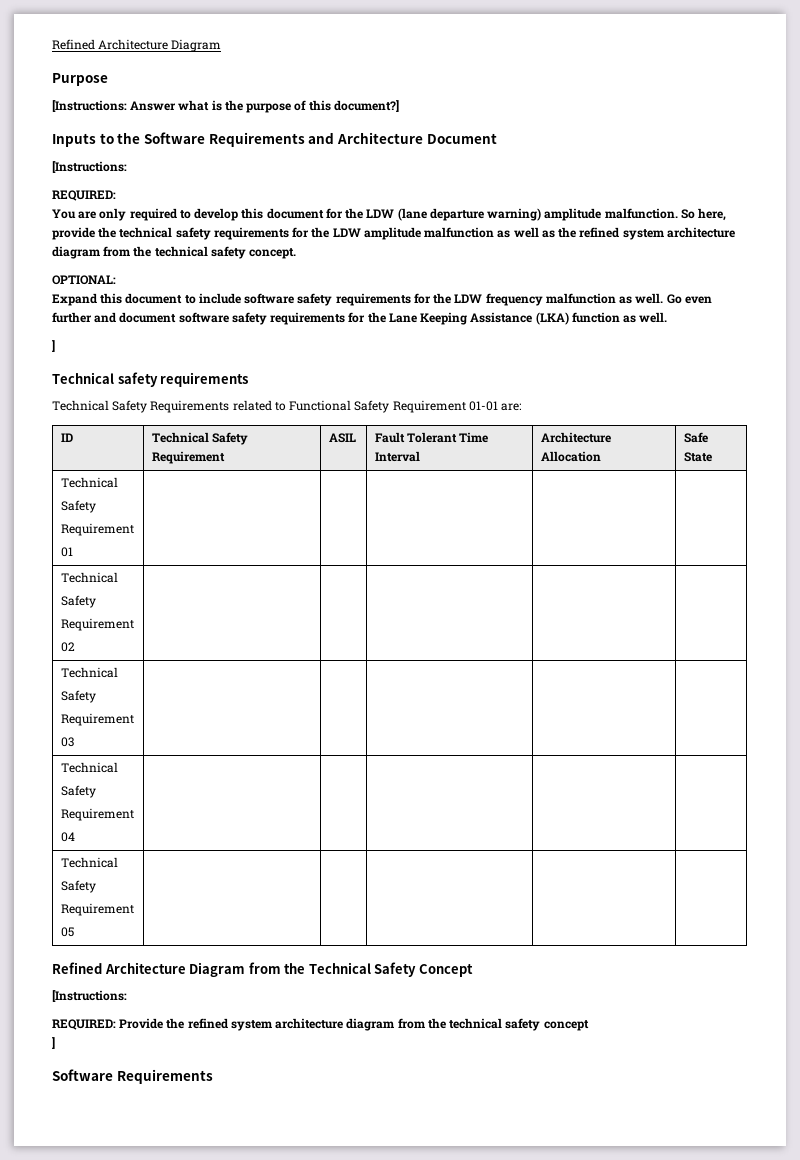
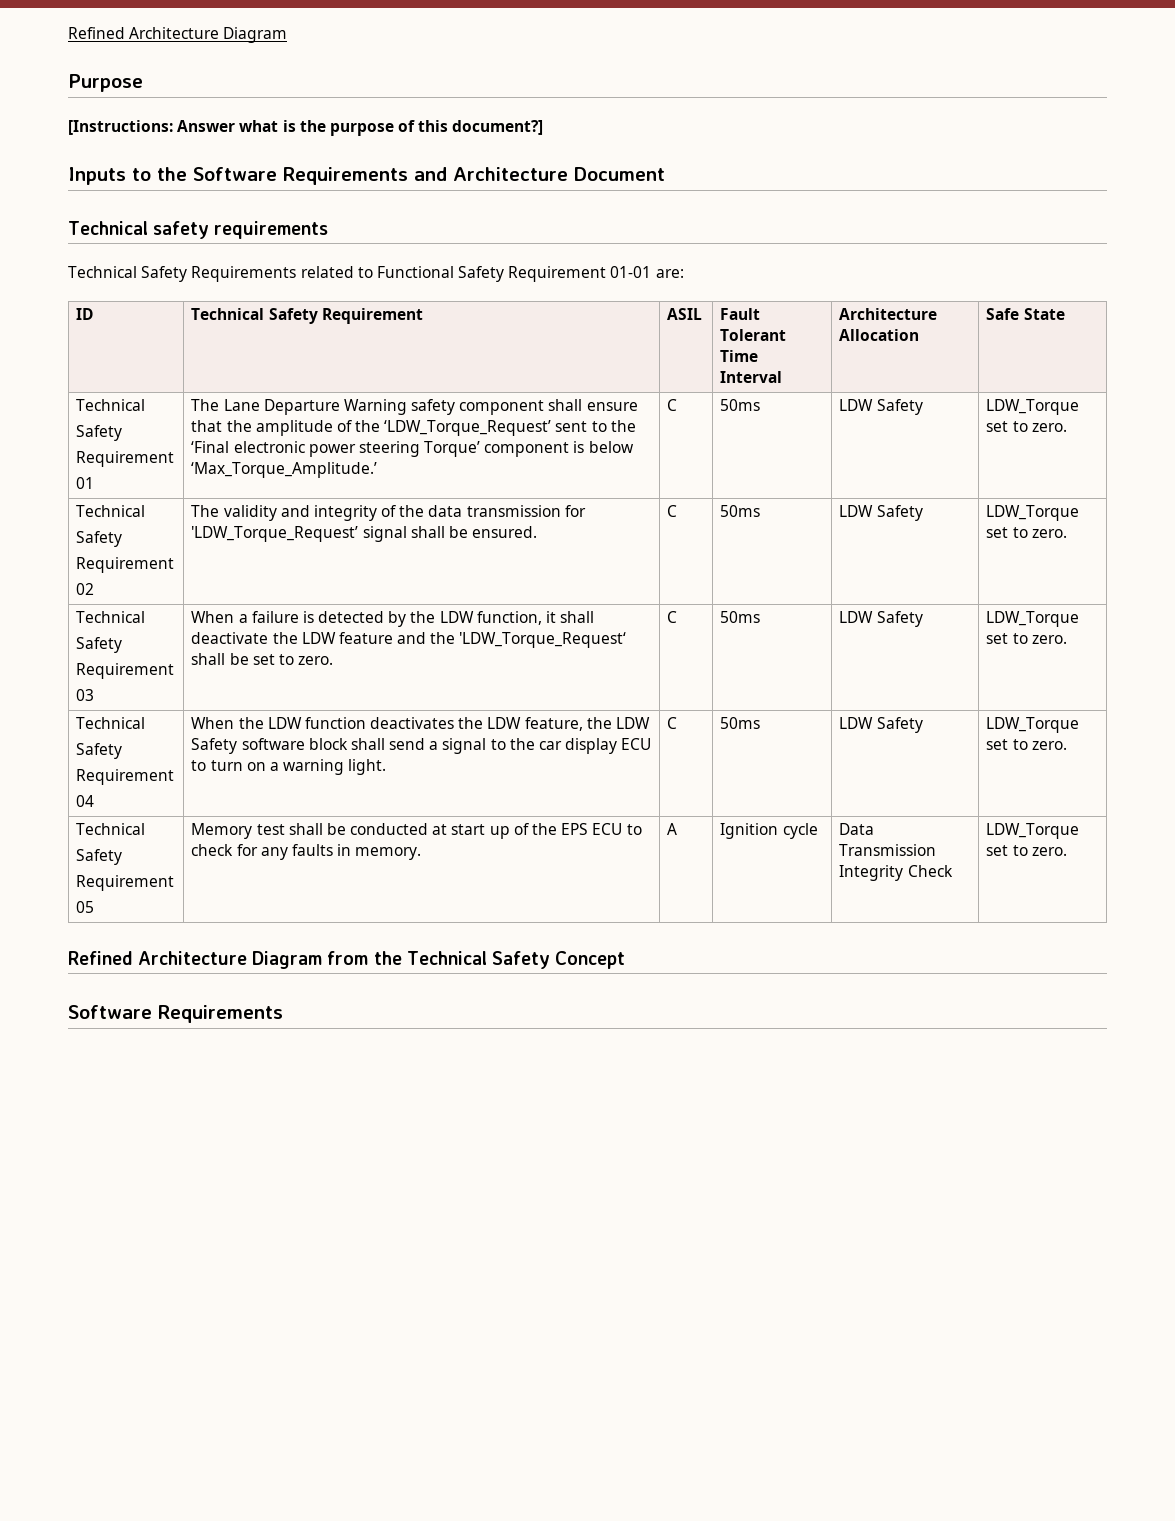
[52,161,127,173] [52,190,116,201] [52,208,727,221] [52,227,735,240] [52,246,297,259] [52,275,116,285] [52,293,712,306] [52,312,668,325] [52,340,55,352] // [Instructions: // REQUIRED: // You are only required to develop this document for the LDW (lane departure warning) amplitude malfunction. So here, provide the technical safety requirements for the LDW amplitude malfunction as well as the refined system architecture diagram from the technical safety concept. // OPTIONAL: // Expand this document to include software safety requirements for the LDW frequency malfunction as well. Go even further and document software safety requirements for the Lane Keeping Assistance (LKA) function as well. // ] -> (665, 174) none
[60,572,118,583] [60,595,96,608] [60,618,134,631] [60,642,75,652] [60,667,118,678] [60,690,96,703] [60,713,134,726] [60,737,74,747] [60,762,118,773] [60,785,96,798] [60,808,134,821] [60,832,75,842] [60,857,118,868] [60,880,96,893] [60,903,134,916] [60,927,74,937] | | | | // Technical // Safety // Requirement // 02 | | | | | // Technical // Safety // Requirement // 03 | | | | | // Technical // Safety // Requirement // 04 | | | | | // Technical // Safety // Requirement // 05 | | | | | -> [191,399,638,415] [191,420,636,436] [191,441,634,457] [191,462,378,478] [667,399,678,411] [720,399,761,411] [839,399,923,415] [986,399,1080,415] [986,421,1067,432] [76,505,146,517] [76,531,123,547] [76,557,175,573] [76,583,95,595] [191,505,586,521] [191,526,538,542] [667,505,678,517] [720,505,761,517] [839,505,923,521] [986,505,1080,521] [986,527,1067,538] [76,611,146,623] [76,637,123,653] [76,663,175,679] [76,689,95,701] [191,611,595,627] [191,632,627,648] [191,653,334,665] [667,611,678,623] [720,611,761,623] [839,611,923,627] [986,611,1080,627] [986,633,1067,644] [76,717,146,729] [76,743,123,759] [76,769,175,785] [76,795,95,807] [191,717,650,731] [191,738,652,754] [191,759,387,775] [667,717,678,729] [720,717,761,729] [839,717,923,733] [986,717,1080,733] [986,739,1067,750] [76,823,146,835] [76,849,123,865] [76,875,175,891] [76,901,95,913] [191,823,642,839] [191,844,422,860] [667,823,678,835] [720,823,818,839] [839,823,875,835] [839,844,937,856] [839,865,953,881] [986,823,1080,839] [986,845,1067,856] The Lane Departure Warning safety component shall ensure that the amplitude of the ‘LDW_Torque_Request’ sent to the ‘Final electronic power steering Torque’ component is below ‘Max_Torque_Amplitude.’ | C | 50ms | LDW Safety | LDW_Torque set to zero. // Technical // Safety // Requirement // 02 | The validity and integrity of the data transmission for 'LDW_Torque_Request’ signal shall be ensured. | C | 50ms | LDW Safety | LDW_Torque set to zero. // Technical // Safety // Requirement // 03 | When a failure is detected by the LDW function, it shall deactivate the LDW feature and the 'LDW_Torque_Request‘ shall be set to zero. | C | 50ms | LDW Safety | LDW_Torque set to zero. // Technical // Safety // Requirement // 04 | When the LDW function deactivates the LDW feature, the LDW Safety software block shall send a signal to the car display ECU to turn on a warning light. | C | 50ms | LDW Safety | LDW_Torque set to zero. // Technical // Safety // Requirement // 05 | Memory test shall be conducted at start up of the EPS ECU to check for any faults in memory. | A | Ignition cycle | Data Transmission Integrity Check | LDW_Torque set to zero.
[52,990,127,1002] [52,1018,589,1031] [52,1037,55,1049] // [Instructions: // REQUIRED: Provide the refined system architecture diagram from the technical safety concept // ] -> (625, 960) none

